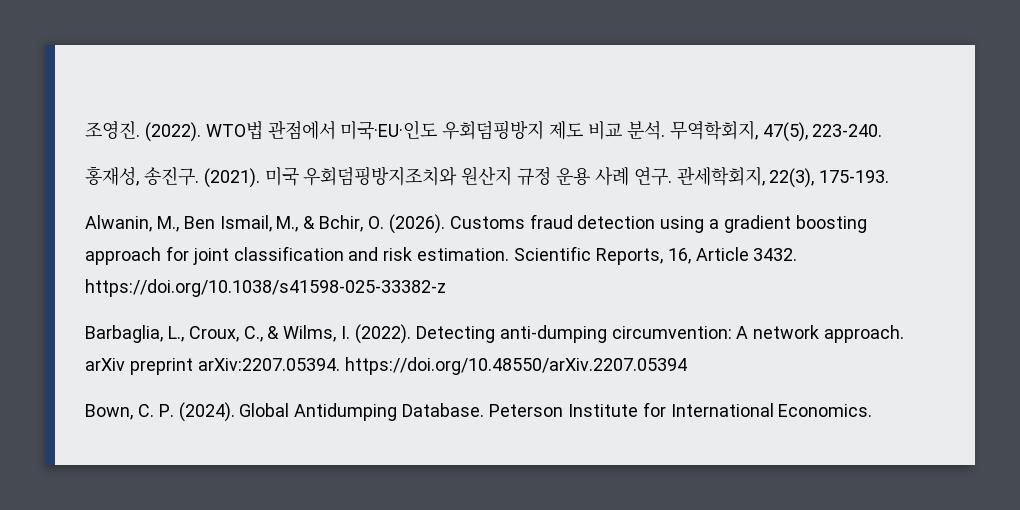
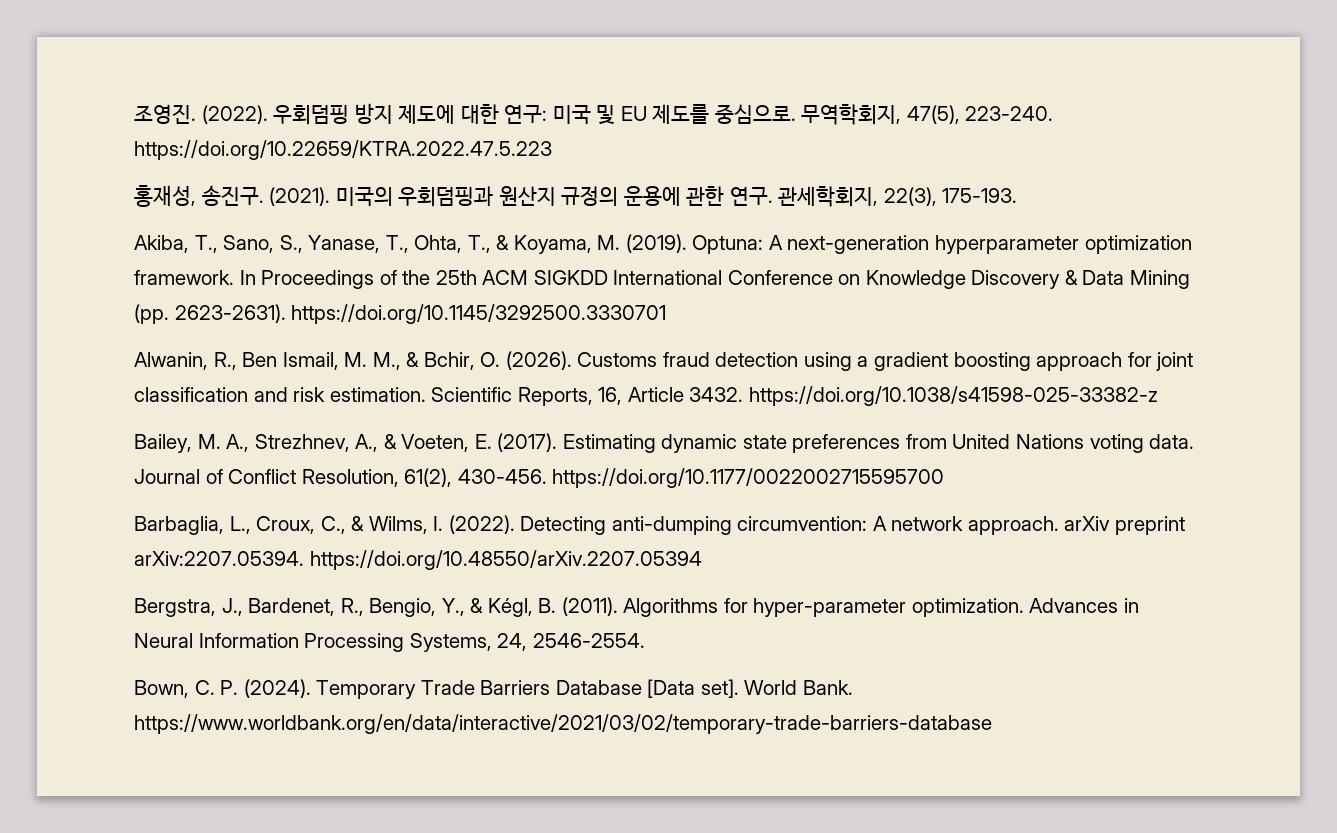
[205,120,665,140] WTO법 관점에서 미국·EU·인도 우회덤핑방지 제도 비교 분석. -> [273,103,796,125] 우회덤핑 방지 제도에 대한 연구: 미국 및 EU 제도를 중심으로.
(883, 130) none -> [134,140,552,160] https://doi.org/10.22659/KTRA.2022.47.5.223
[264,166,890,188] 미국 우회덤핑방지조치와 원산지 규정 운용 사례 연구. 관세학회지, 22(3), 175-193. -> [335,186,1018,207] [134,234,1192,254] [134,270,1191,289] [134,304,667,324] 미국의 우회덤핑과 원산지 규정의 운용에 관한 연구. 관세학회지, 22(3), 175-193. // Akiba, T., Sano, S., Yanase, T., Ohta, T., & Koyama, M. (2019). Optuna: A next-generation hyperparameter optimization framework. In Proceedings of the 25th ACM SIGKDD International Conference on Knowledge Discovery & Data Mining (pp. 2623-2631). https://doi.org/10.1145/3292500.3330701
[156,216,179,232] M., -> [213,352,237,370] R.,
(272, 223) none -> [344,352,368,367] M.
(446, 288) none -> [134,433,1195,453] [134,468,945,488] // Bailey, M. A., Strezhnev, A., & Voeten, E. (2017). Estimating dynamic state preferences from United Nations voting data. Journal of Conflict Resolution, 61(2), 430-456. https://doi.org/10.1177/0022002715595700
[85,402,873,422] Bown, C. P. (2024). Global Antidumping Database. Peterson Institute for International Economics. -> [134,597,1140,617] [134,633,645,652] [134,679,853,699] [134,714,992,734] Bergstra, J., Bardenet, R., Bengio, Y., & Kégl, B. (2011). Algorithms for hyper-parameter optimization. Advances in Neural Information Processing Systems, 24, 2546-2554. // Bown, C. P. (2024). Temporary Trade Barriers Database [Data set]. World Bank. https://www.worldbank.org/en/data/interactive/2021/03/02/temporary-trade-barriers-database

